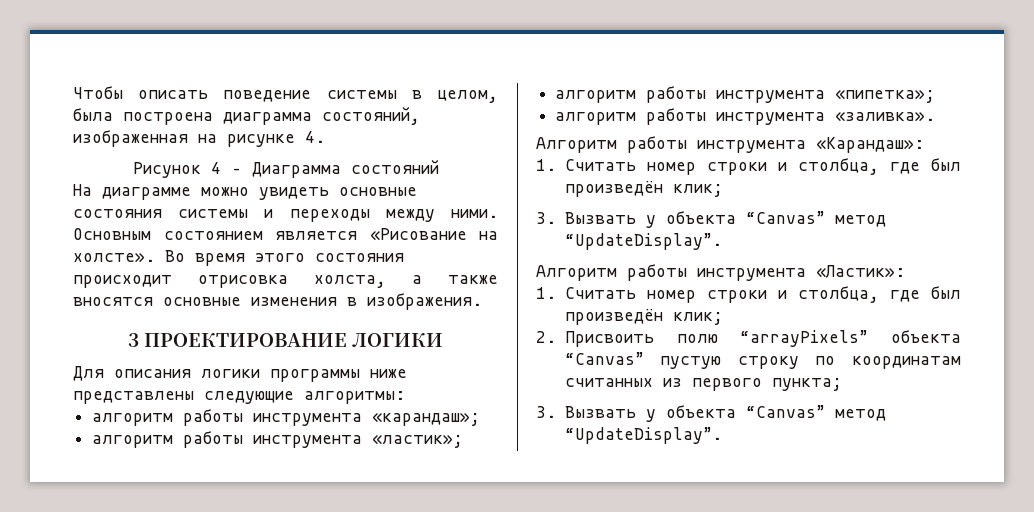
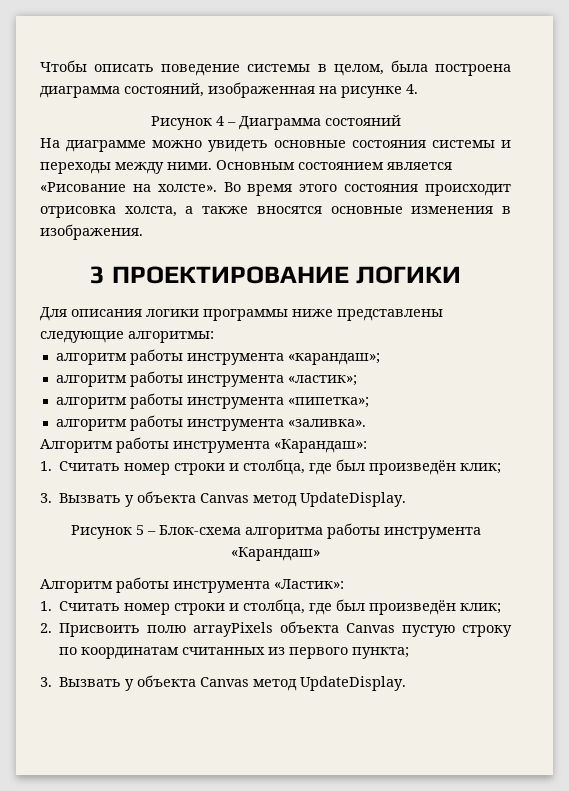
[745,211,886,227] [564,233,722,250] “Canvas” метод “UpdateDisplay”. -> [200,492,407,507] [70,523,481,539] [231,547,320,561] Canvas метод UpdateDisplay. // Рисунок 5 – Блок-схема алгоритма работы инструмента «Карандаш»
[740,330,961,347] [564,352,644,365] “arrayPixels” объекта “Canvas” -> [193,621,396,637] arrayPixels объекта Canvas
[745,405,886,421] [564,427,722,444] “Canvas” метод “UpdateDisplay”. -> [200,676,407,691] Canvas метод UpdateDisplay.

